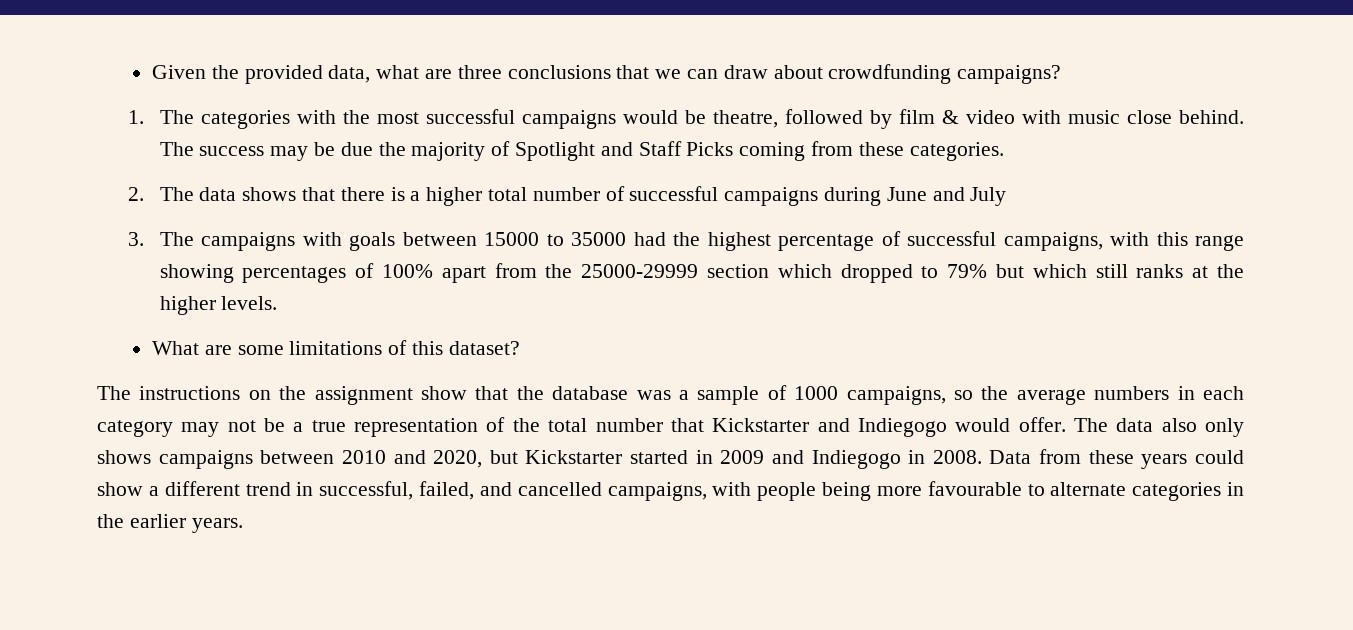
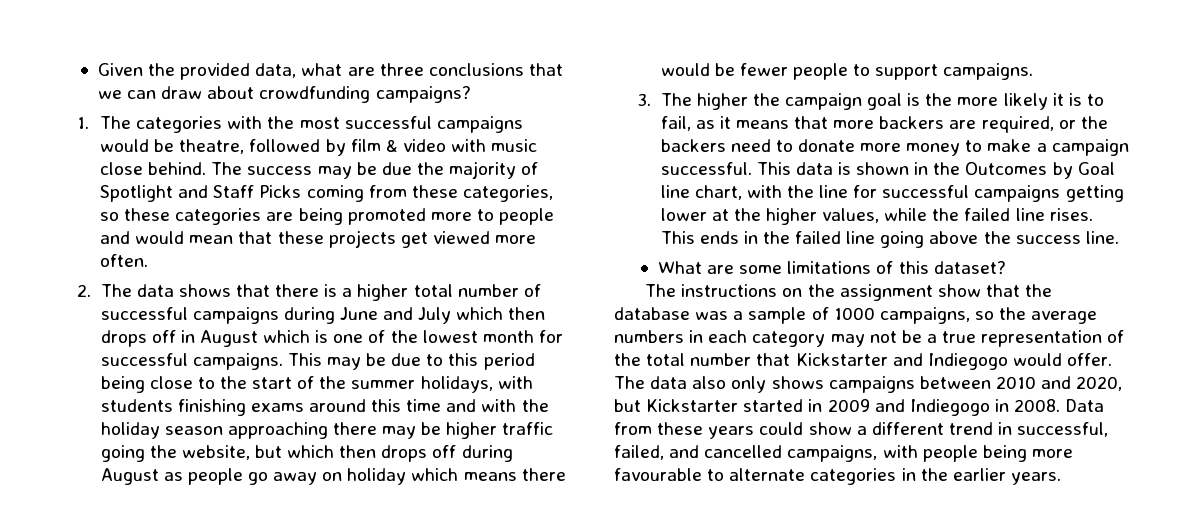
[909,142,1004,161] categories. -> [462,185,553,202] [100,208,555,225] [100,230,537,248] [100,254,149,267] categories, so these categories are being promoted more to people and would mean that these projects get viewed more often.
[128,231,1244,251] [159,263,1245,283] [159,296,278,315] // 3. The campaigns with goals between 15000 to 35000 had the highest percentage of successful campaigns, with this range showing percentages of 100% apart from the 25000-29999 section which dropped to 79% but which still ranks at the higher levels. -> [456,307,546,320] [100,330,563,347] [100,353,535,370] [100,376,533,393] [100,399,549,416] [100,422,554,439] [100,445,513,462] [100,468,566,485] [660,63,1034,80] [637,93,1104,110] [660,116,1108,133] [660,139,1129,156] [660,162,1115,179] [660,185,1124,202] [660,208,1093,225] [660,231,1119,248] which then drops off in August which is one of the lowest month for successful campaigns. This may be due to this period being close to the start of the summer holidays, with students finishing exams around this time and with the holiday season approaching there may be higher traffic going the website, but which then drops off during August as people go away on holiday which means there would be fewer people to support campaigns. // 3. The higher the campaign goal is the more likely it is to fail, as it means that more backers are required, or the backers need to donate more money to make a campaign successful. This data is shown in the Outcomes by Goal line chart, with the line for successful campaigns getting lower at the higher values, while the failed line rises. This ends in the failed line going above the success line.

